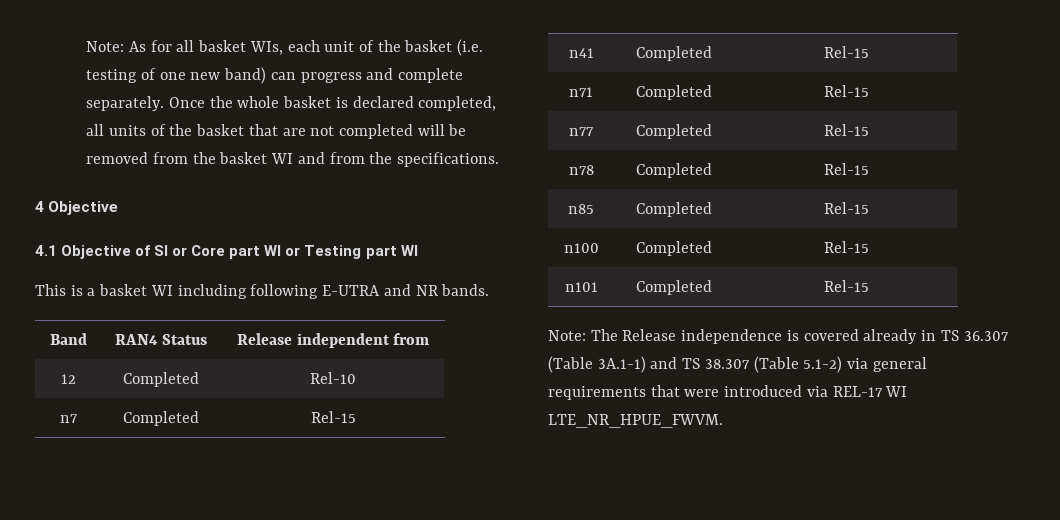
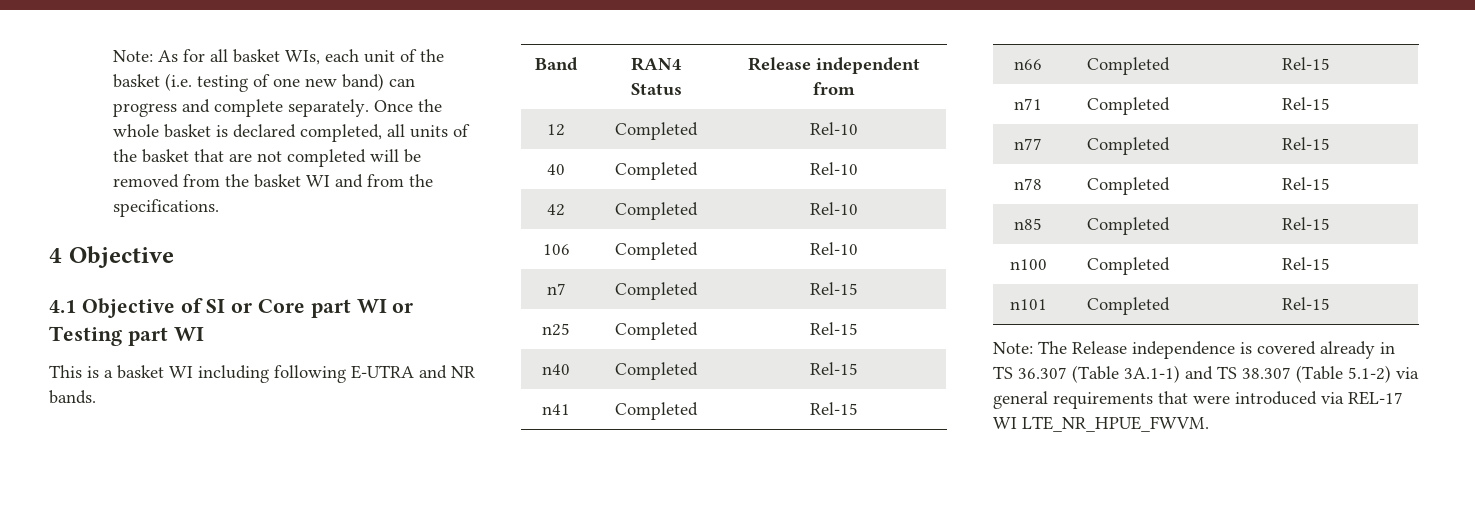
[59,414,78,423] n7 -> [547,164,565,175] [615,162,698,180] [810,162,858,175] [547,204,565,216] [615,202,698,220] [810,202,858,215] [542,244,570,255] [615,242,698,260] [810,242,858,255] [546,283,566,295] [615,282,698,300] [810,282,858,295] [542,323,570,336] [615,322,698,340] [810,322,858,335] [542,364,570,375] 40 | Completed | Rel-10 // 42 | Completed | Rel-10 // 106 | Completed | Rel-10 // n7 | Completed | Rel-15 // n25 | Completed | Rel-15 // n40
(869, 52) none -> [1014,59,1042,70] [1087,57,1170,75] [1282,57,1330,70] // n66 | Completed | Rel-15

